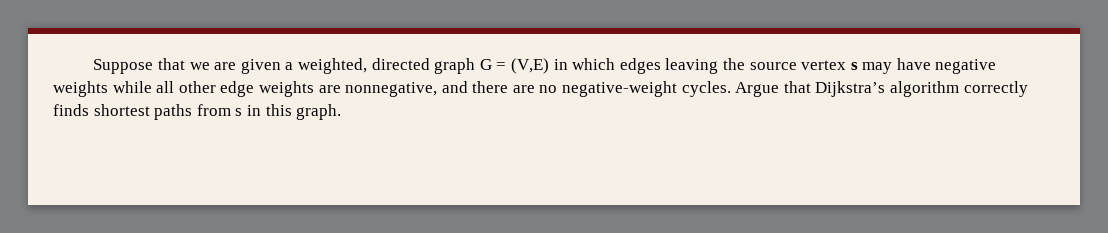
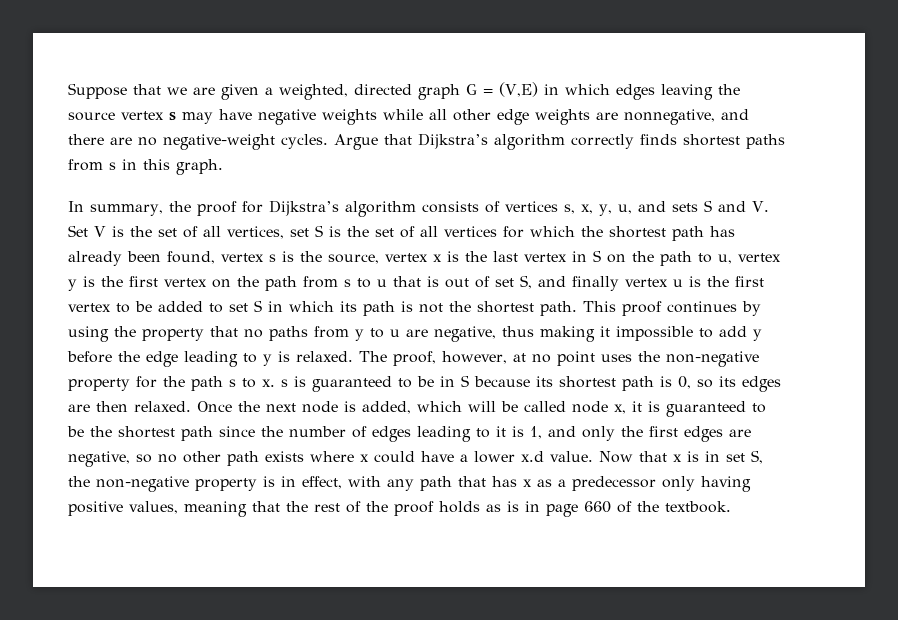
(342, 112) none -> [68,200,769,217] [68,225,735,241] [68,250,781,266] [68,275,764,291] [68,300,761,316] [68,326,762,342] [67,351,759,367] [68,375,781,392] [68,401,766,417] [67,426,751,442] [68,450,763,467] [68,476,751,492] [68,501,731,517] // In summary, the proof for Dijkstra’s algorithm consists of vertices s, x, y, u, and sets S and V. Set V is the set of all vertices, set S is the set of all vertices for which the shortest path has already been found, vertex s is the source, vertex x is the last vertex in S on the path to u, vertex y is the first vertex on the path from s to u that is out of set S, and finally vertex u is the first vertex to be added to set S in which its path is not the shortest path. This proof continues by using the property that no paths from y to u are negative, thus making it impossible to add y before the edge leading to y is relaxed. The proof, however, at no point uses the non-negative property for the path s to x. s is guaranteed to be in S because its shortest path is 0, so its edges are then relaxed. Once the next node is added, which will be called node x, it is guaranteed to be the shortest path since the number of edges leading to it is 1, and only the first edges are negative, so no other path exists where x could have a lower x.d value. Now that x is in set S, the non-negative property is in effect, with any path that has x as a predecessor only having positive values, meaning that the rest of the proof holds as is in page 660 of the textbook.

